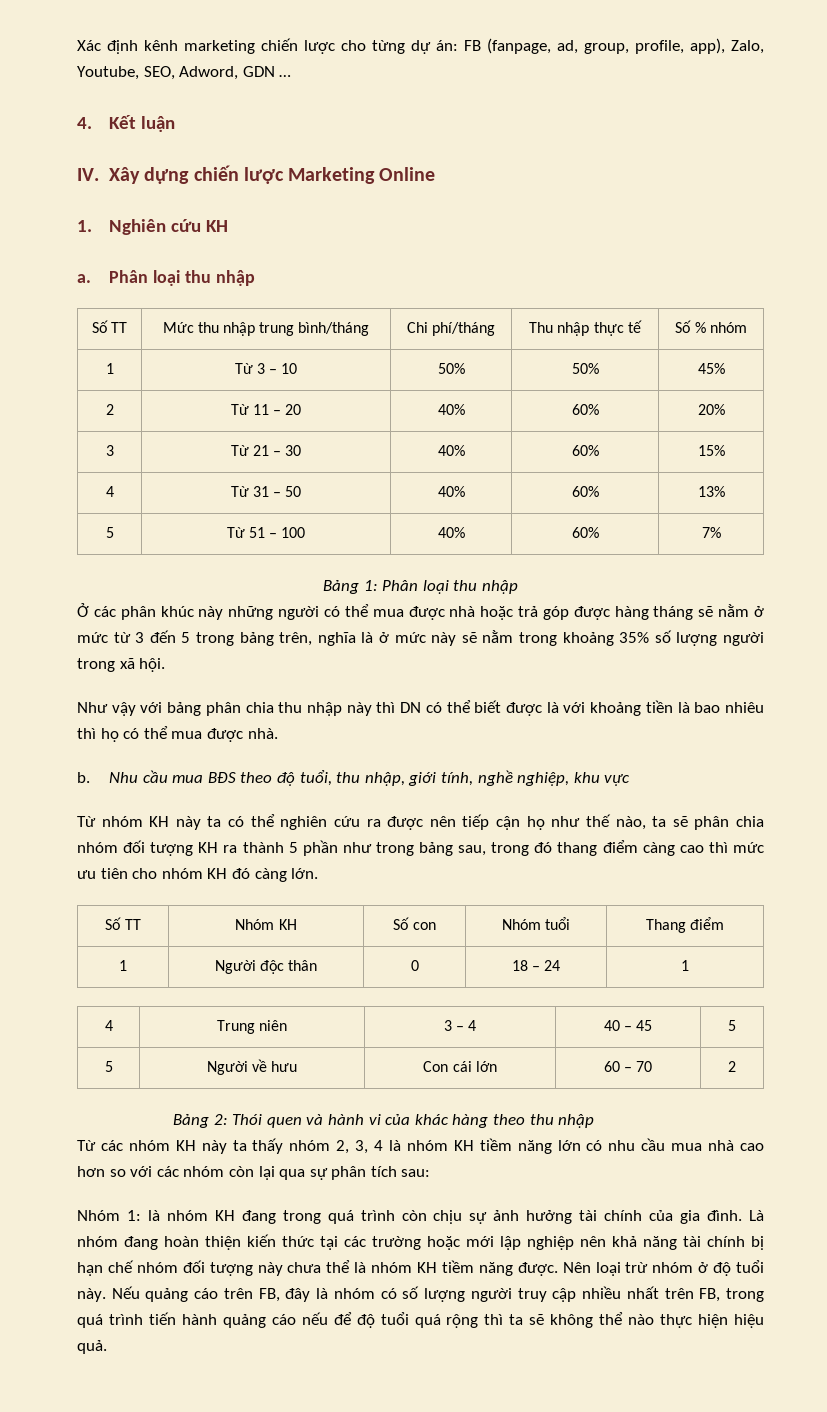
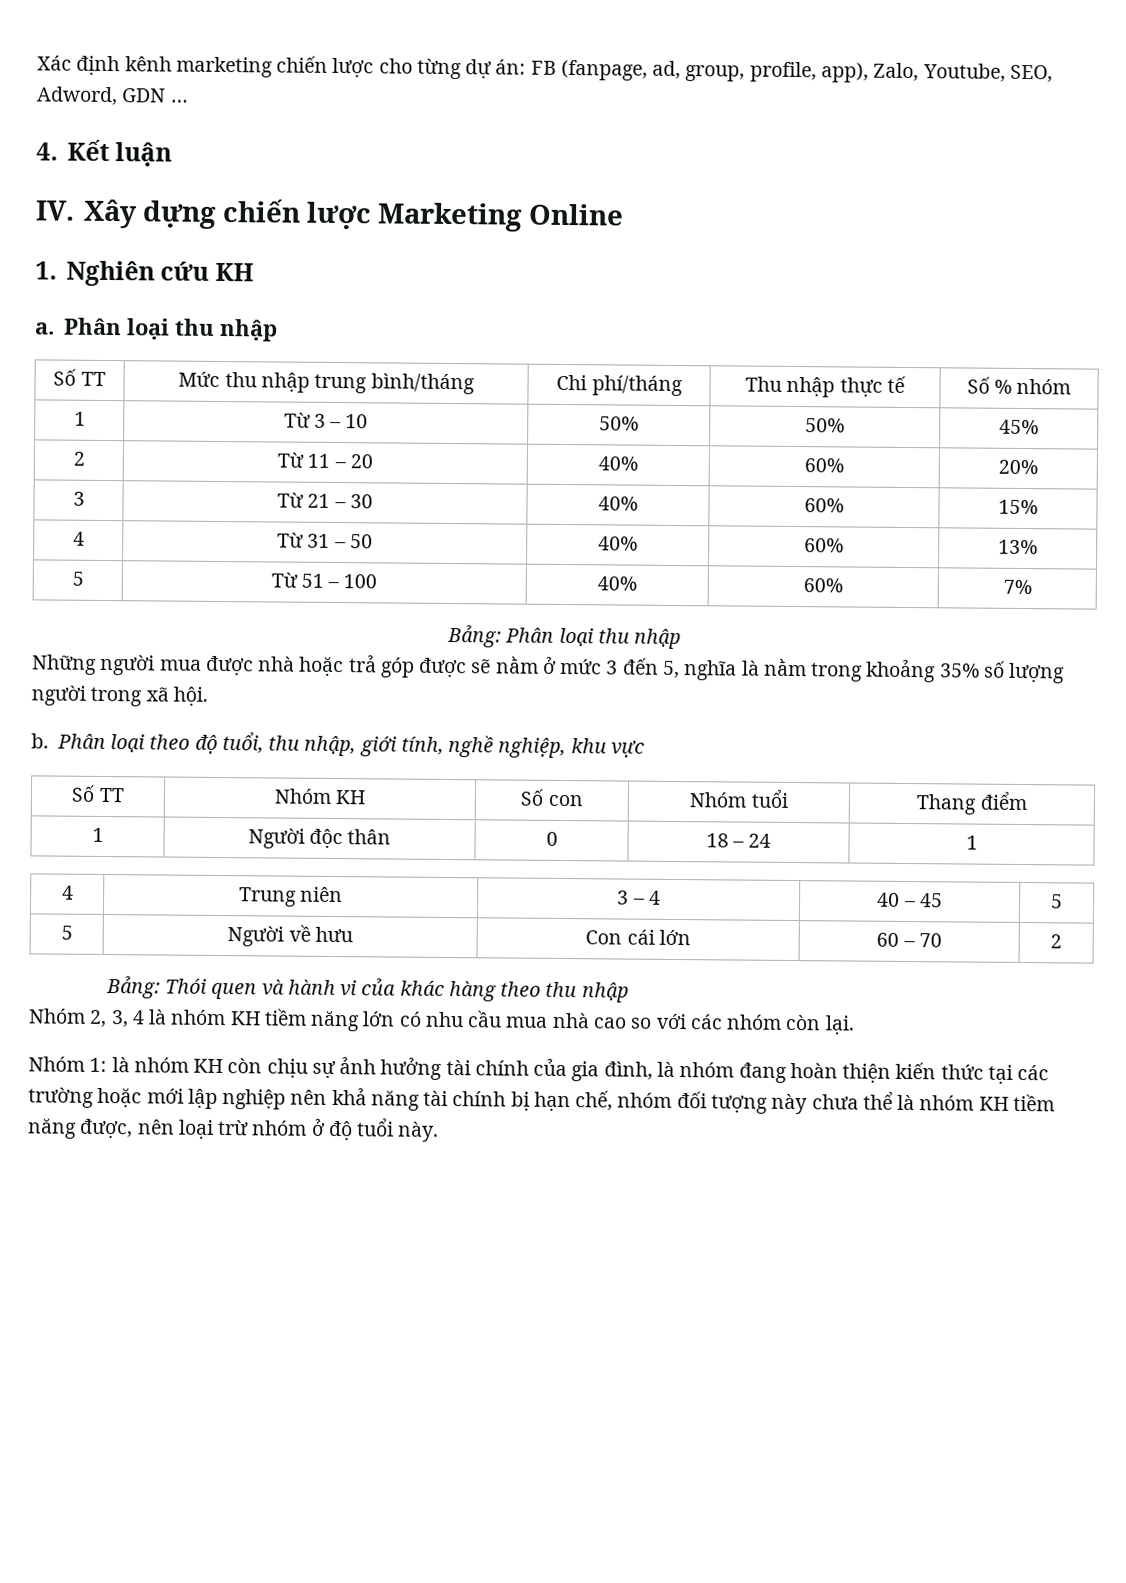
[323,580,518,594] [77,603,369,620] Bảng 1: Phân loại thu nhập // Ở các phân khúc này những người có thể -> [446,624,682,650] [32,654,156,676] Bảng: Phân loại thu nhập // Những người
[614,606,694,620] hàng tháng -> (468, 667) none
[113,632,131,643] từ -> (603, 666) none
[181,632,477,646] 5 trong bảng trên, nghĩa là ở mức này sẽ -> [661,660,760,681] 5, nghĩa là
[77,700,764,716] [77,726,278,742] [77,770,236,783] Như vậy với bảng phân chia thu nhập này thì DN có thể biết được là với khoảng tiền là bao nhiêu thì họ có thể mua được nhà. // b. Nhu cầu mua BĐS -> [31,733,146,753] b. Phân loại
[77,814,764,830] [77,840,764,856] [77,868,319,882] // Từ nhóm KH này ta có thể nghiên cứu ra được nên tiếp cận họ như thế nào, ta sẽ phân chia nhóm đối tượng KH ra thành 5 phần như trong bảng sau, trong đó thang điểm càng cao thì mức ưu tiên cho nhóm KH đó càng lớn. -> (645, 749) none
[173,1114,228,1128] Bảng 2: -> [105,976,161,999] Bảng:
[77,1138,331,1154] Từ các nhóm KH này ta thấy nhóm -> [28,1008,86,1024] Nhóm
[77,1166,105,1177] hơn -> (627, 1023) none
[258,1166,431,1180] lại qua sự phân tích sau: -> [824,1015,855,1035] lại.
[241,1210,395,1224] đang trong quá trình -> (224, 1066) none
[707,1210,764,1221] đình. Là -> [603,1061,675,1080] đình, là
[107,1260,134,1273] chế -> [575,1090,614,1111] chế,
[517,1262,591,1276] được. Nên -> [79,1118,175,1139] được, nên
[111,1286,764,1302] [77,1312,765,1328] [77,1340,107,1354] Nếu quảng cáo trên FB, đây là nhóm có số lượng người truy cập nhiều nhất trên FB, trong quá trình tiến hành quảng cáo nếu để độ tuổi quá rộng thì ta sẽ không thể nào thực hiện hiệu quả. -> (440, 1131) none

